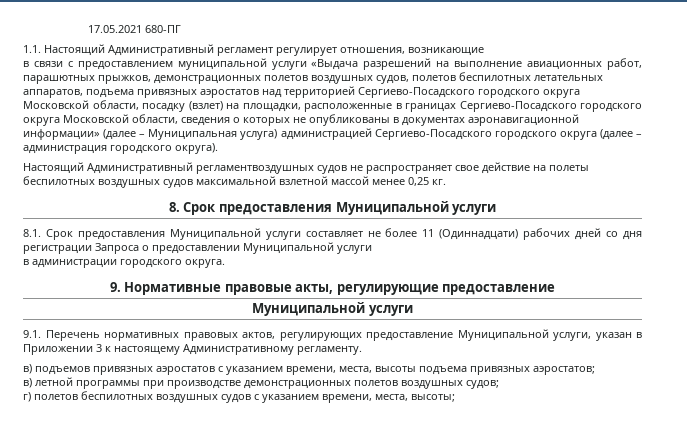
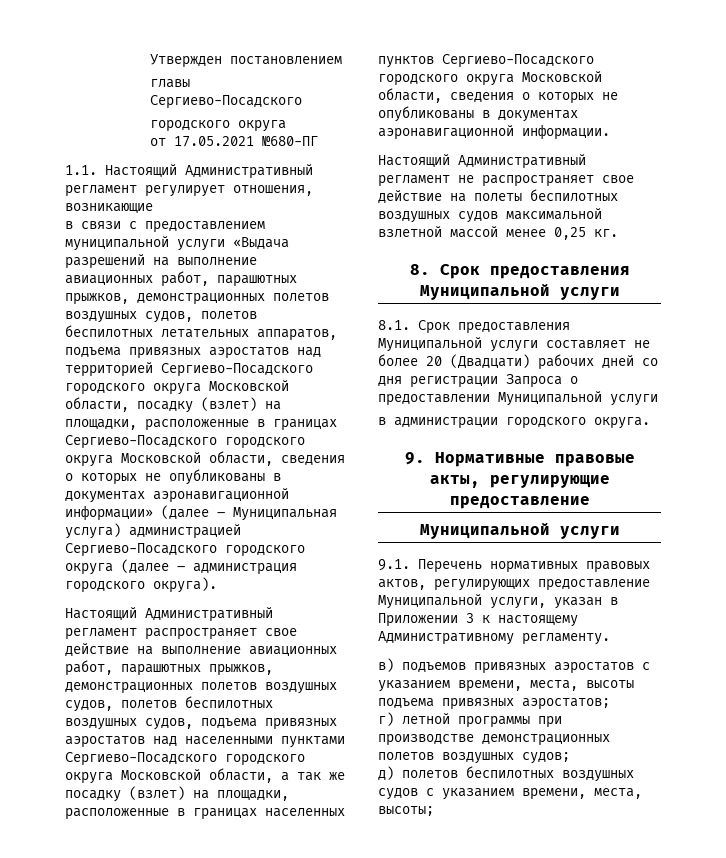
[88,25,182,33] 17.05.2021 680-ПГ -> [149,54,342,68] [149,79,190,88] [149,95,302,109] [149,120,286,132] [149,136,318,147] Утвержден постановлением // главы Сергиево-Посадского // городского округа // от 17.05.2021 №680-ПГ
[196,165,347,174] регламентвоздушных судов -> [65,628,297,640] [65,643,337,656] [65,660,273,676] [65,682,337,694] [65,696,273,712] [65,718,337,730] [65,736,345,748] [65,752,305,766] [65,768,345,784] [65,786,289,802] [65,808,345,820] [378,54,594,68] [378,71,602,86] [378,88,618,104] [378,106,578,122] [378,124,610,140] [378,154,586,169] [378,175,450,187] регламент распространяет свое действие на выполнение авиационных работ, парашютных прыжков, демонстрационных полетов воздушных судов, полетов беспилотных воздушных судов, подъема привязных аэростатов над населенными пунктами Сергиево-Посадского городского округа Московской области, а так же посадку (взлет) на площадки, расположенные в границах населенных пунктов Сергиево-Посадского городского округа Московской области, сведения о которых не опубликованы в документах аэронавигационной информации. // Настоящий Административный регламент
[422,229,519,240] 11 (Одиннадцати) -> [426,354,530,368] 20 (Двадцати)
[23,378,32,388] в) -> [378,712,394,726] г)
[23,392,31,402] г) -> [378,766,394,780] д)

